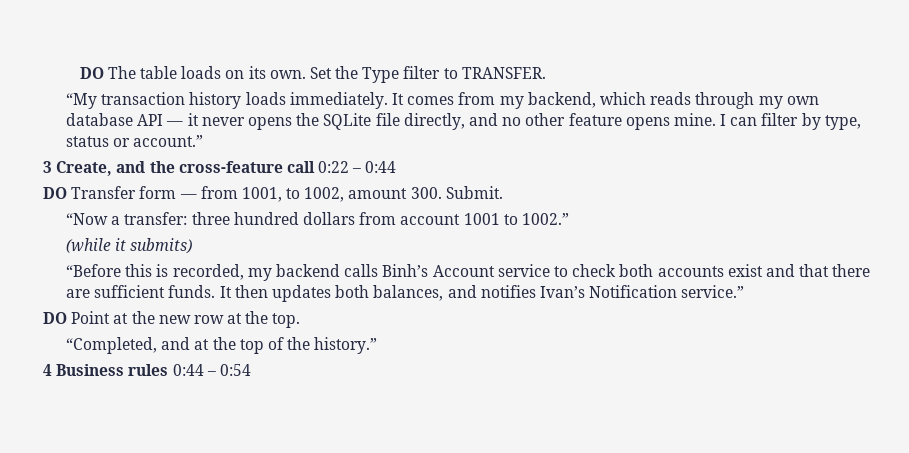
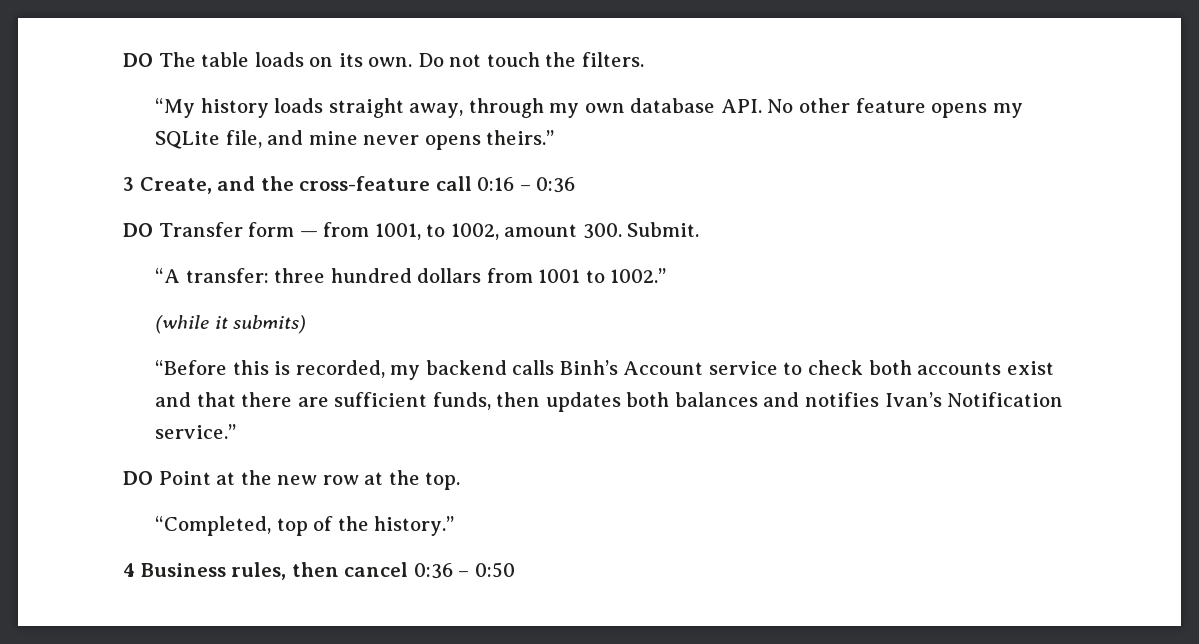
[309,66,546,83] Set the Type filter to TRANSFER. -> [417,52,644,67] Do not touch the filters.
[101,92,186,105] transaction -> (196, 108) none
[289,92,819,109] [66,113,861,130] [66,135,204,147] immediately. It comes from my backend, which reads through my own database API — it never opens the SQLite file directly, and no other feature opens mine. I can filter by type, status or account.” -> [328,98,1023,118] [155,130,555,150] straight away, through my own database API. No other feature opens my SQLite file, and mine never opens theirs.”
[318,161,397,173] 0:22 – 0:44 -> [477,177,576,193] 0:16 – 0:36
[66,213,121,225] “Now a -> [155,268,181,283] “A
[400,214,461,225] account -> (533, 275) none
[168,285,232,298] funds. It -> [432,392,491,410] funds,
[373,285,444,301] balances, -> [674,392,758,407] balances
[161,337,236,350] and at the -> (272, 526) none
[128,364,251,376] rules 0:44 – 0:54 -> [231,562,515,580] rules, then cancel 0:36 – 0:50

